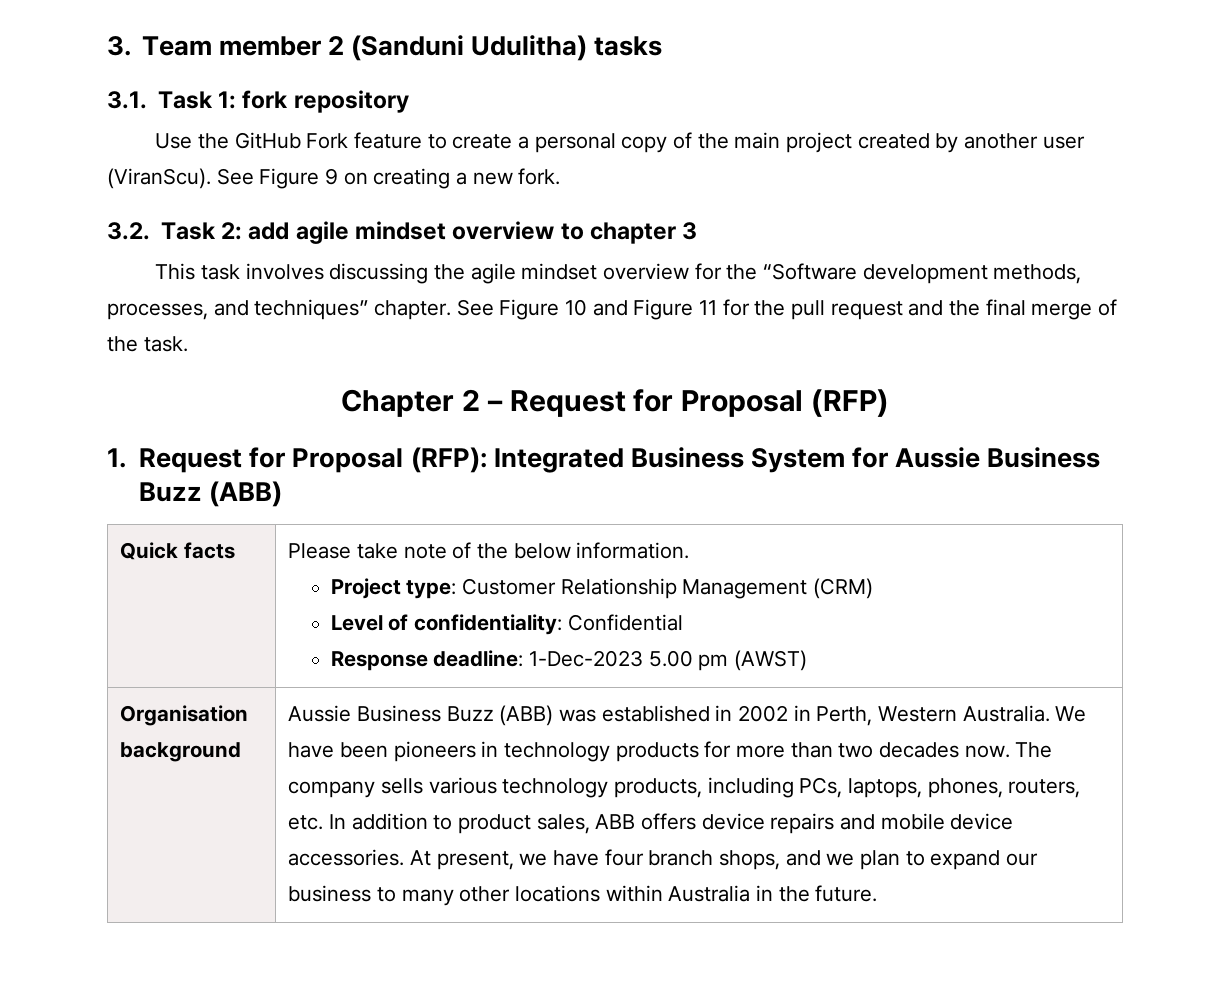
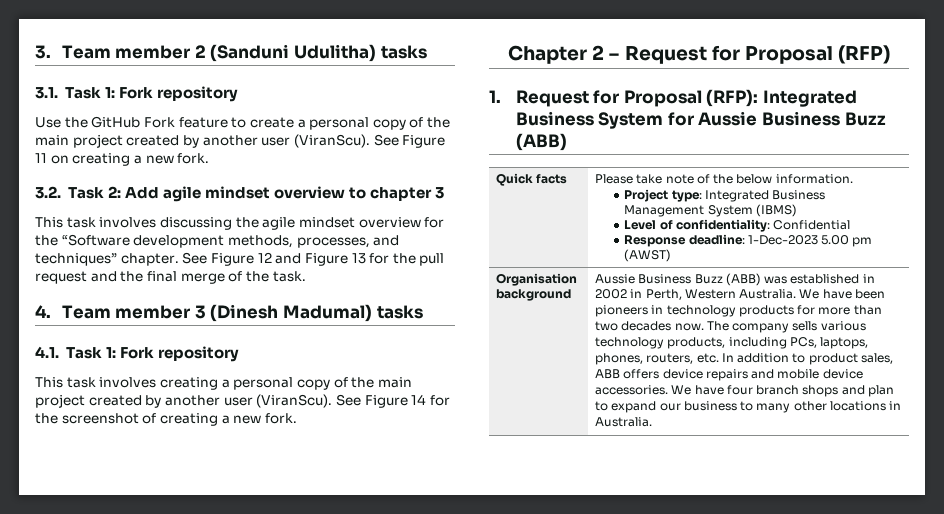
[242,90,289,109] fork -> [118,87,153,99] Fork
[325,168,339,185] 9 -> [35,153,47,163] 11
[248,222,290,240] add -> [124,187,159,199] Add
[565,299,588,316] 10 -> [257,252,272,263] 12
[699,300,718,315] 11 -> [351,253,366,264] 13
(188, 344) none -> [35,304,423,322] [35,346,239,362] [35,377,412,390] [35,394,450,408] [35,413,297,426] // 4. Team member 3 (Dinesh Madumal) tasks // 4.1. Task 1: Fork repository // This task involves creating a personal copy of the main project created by another user (ViranScu). See Figure 14 for the screenshot of creating a new fork.
[461,578,873,599] Customer Relationship Management (CRM) -> [704,190,826,202] [624,204,797,217] Integrated Business Management System (IBMS)
[409,849,855,870] At present, we have four branch shops, and we -> [671,385,865,397] We have four branch shops and
[605,885,878,902] within Australia in the future. -> [889,401,902,410] [595,417,653,427] in Australia.

